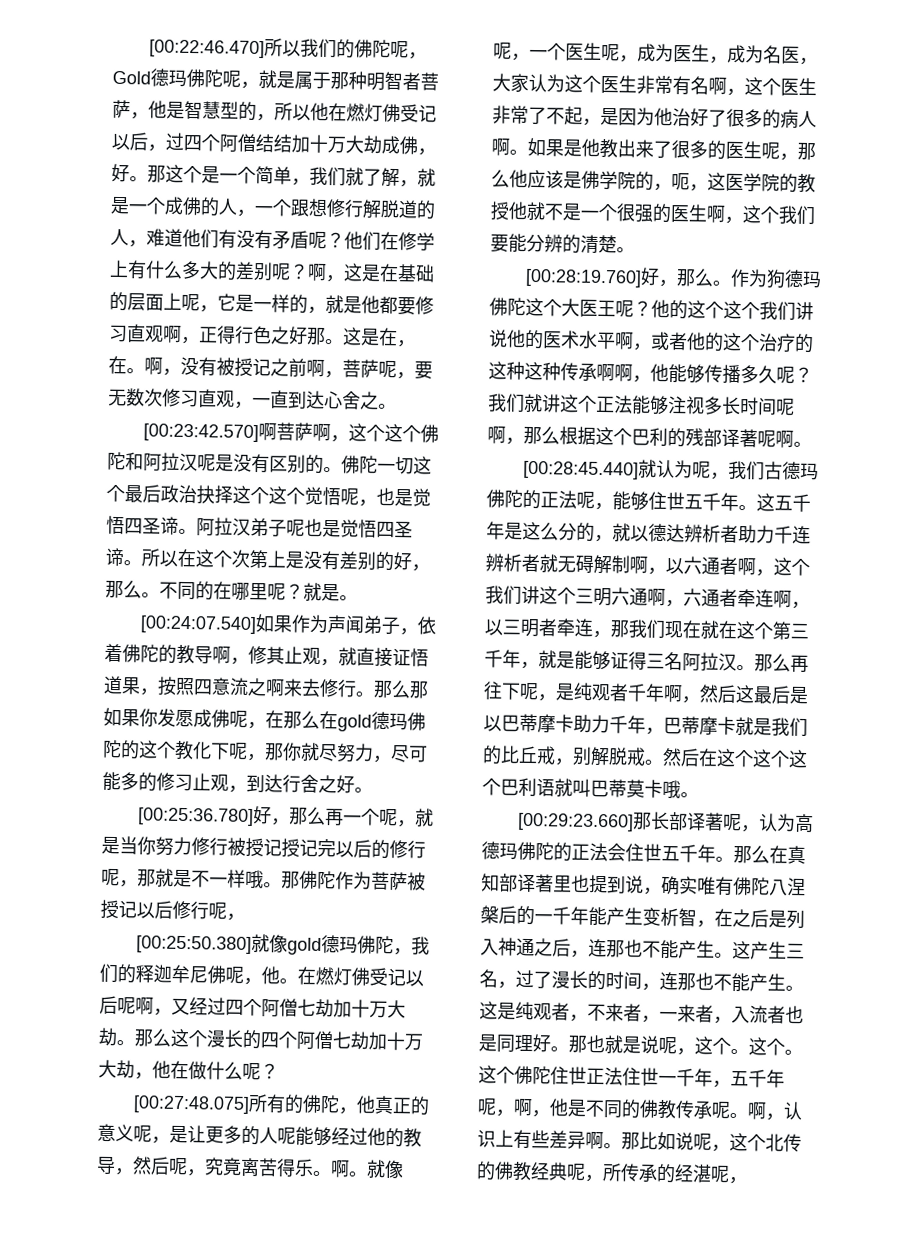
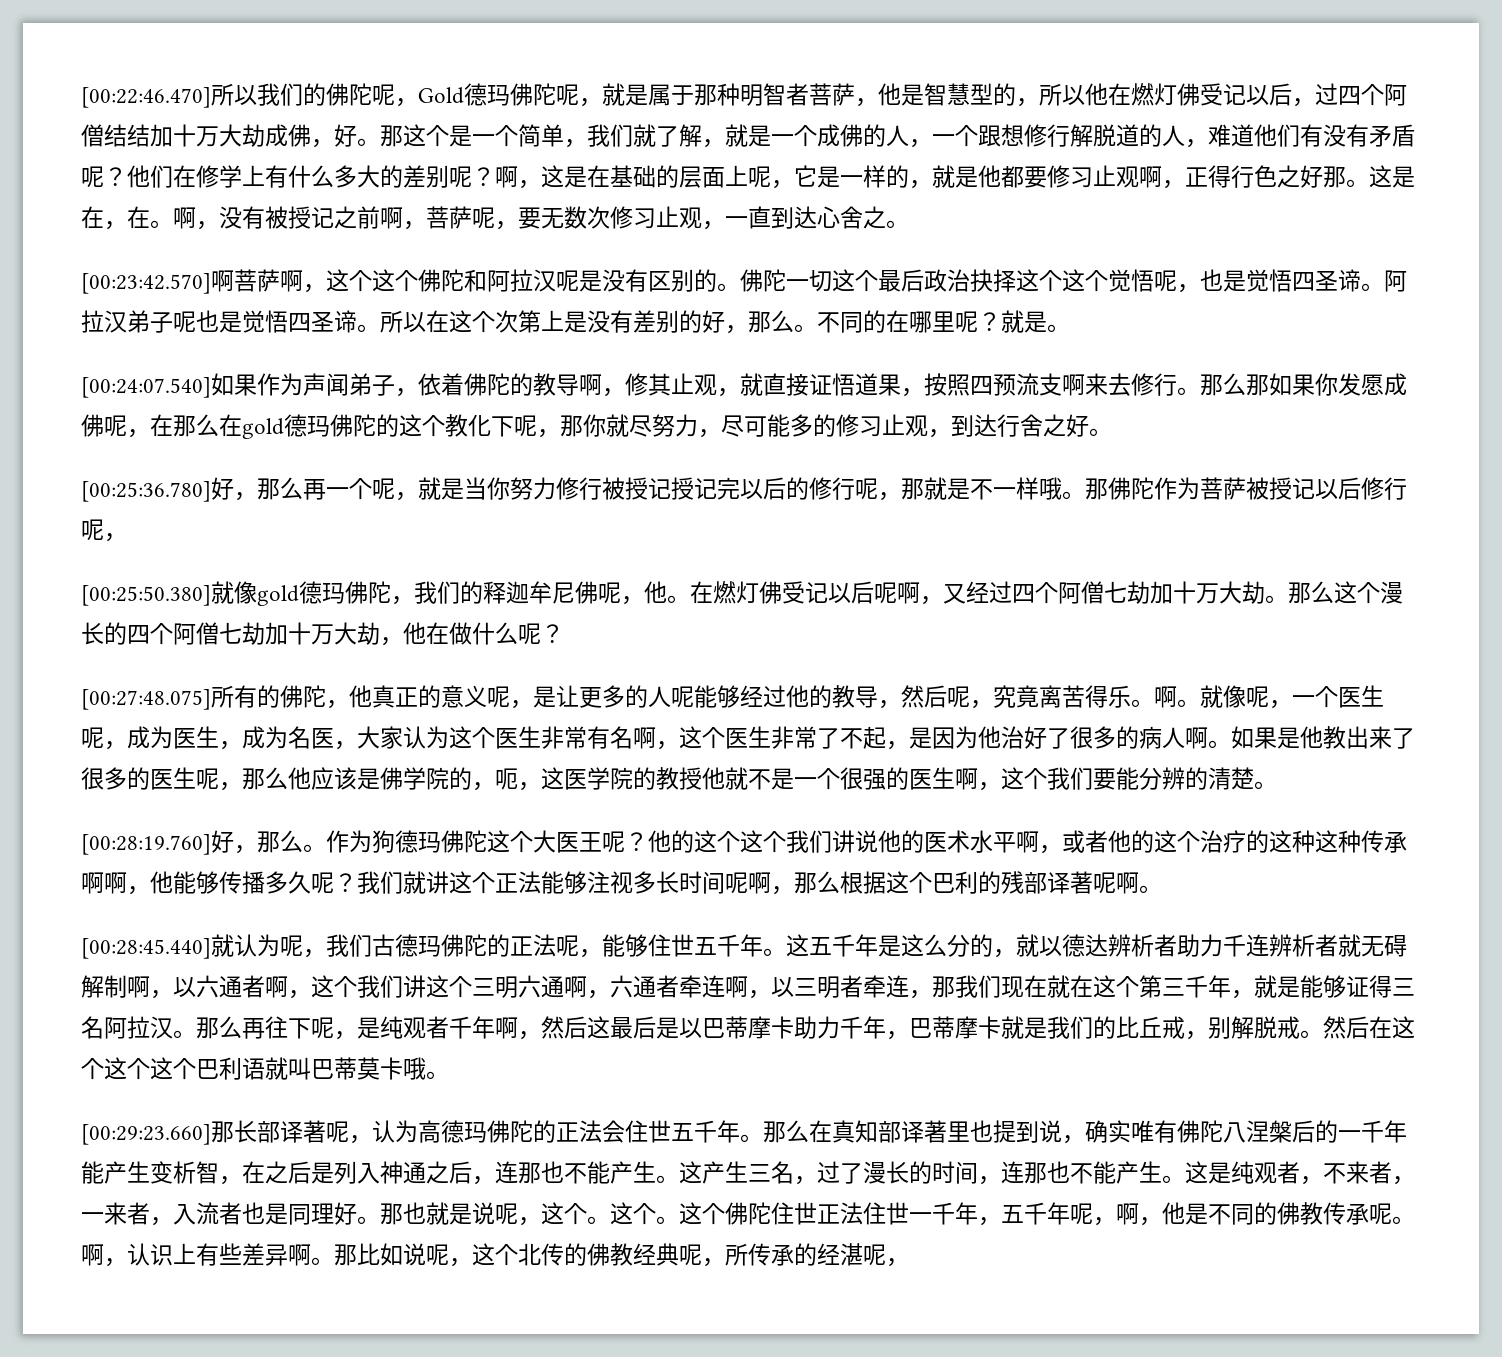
[126,324,146,343] 直 -> [1093,165,1116,186] 止
[198,389,217,408] 直 -> [656,206,679,227] 止
[211,677,267,697] 意流之 -> [993,373,1062,396] 预流支

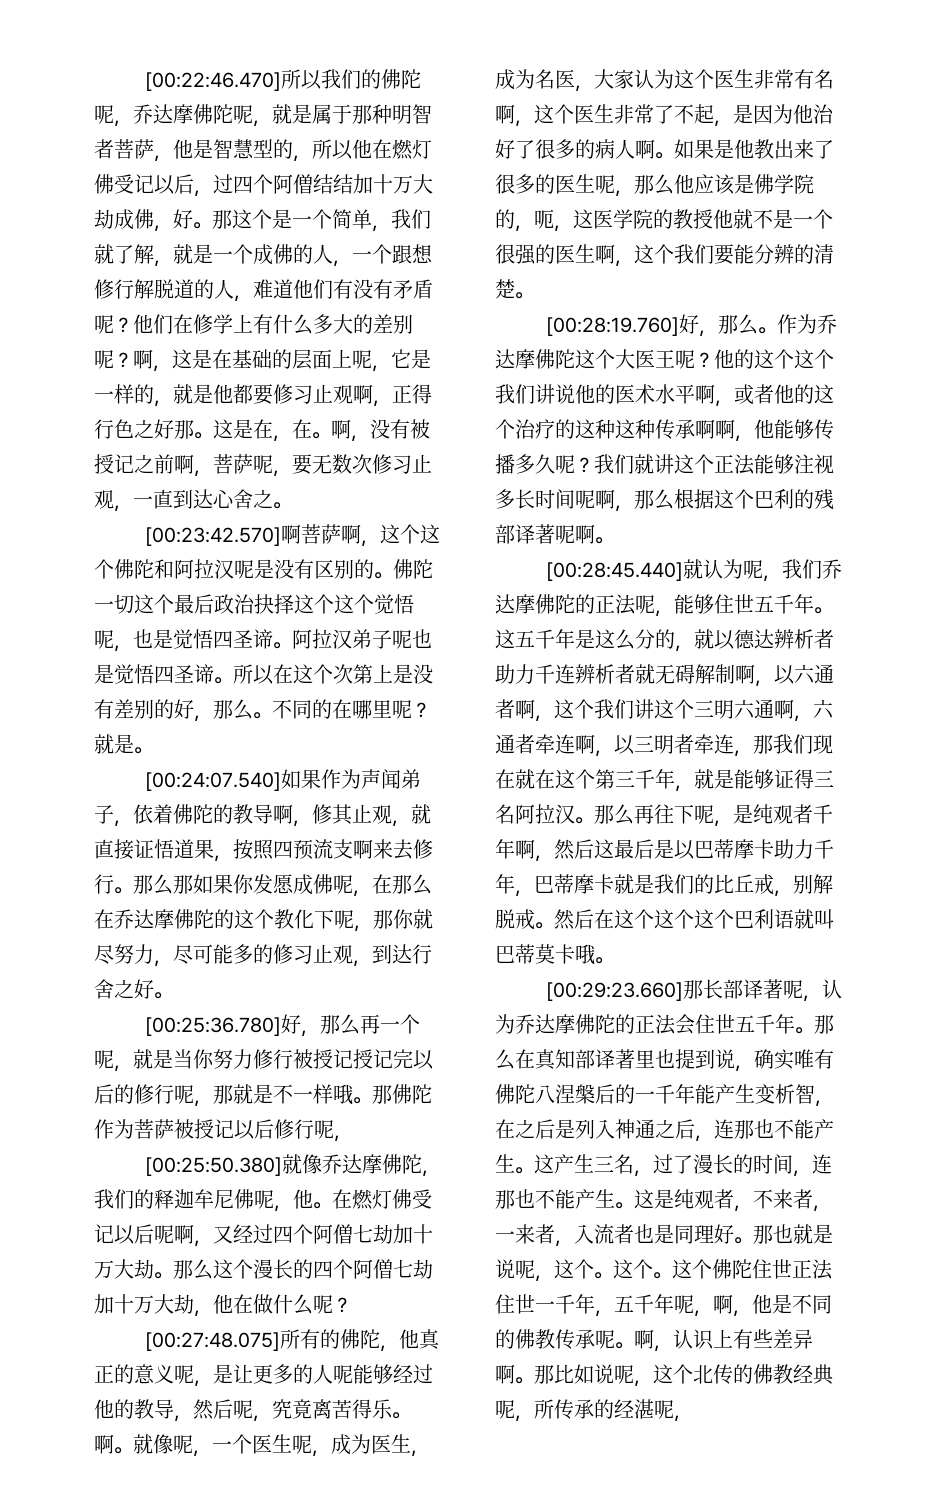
[418,83,510,106] Gold德玛 -> [133,104,193,124] 乔达摩
[242,414,330,439] gold德玛 -> [114,909,174,929] 乔达摩
[257,581,345,606] gold德玛 -> [321,1154,382,1174] 乔达摩
[372,830,441,853] 狗德玛 -> [816,314,837,334] [495,349,535,369] 乔达摩
[372,934,441,957] 古德玛 -> [821,559,842,579] [495,594,535,614] 乔达摩
[418,1120,487,1143] 高德玛 -> [515,1014,575,1034] 乔达摩

